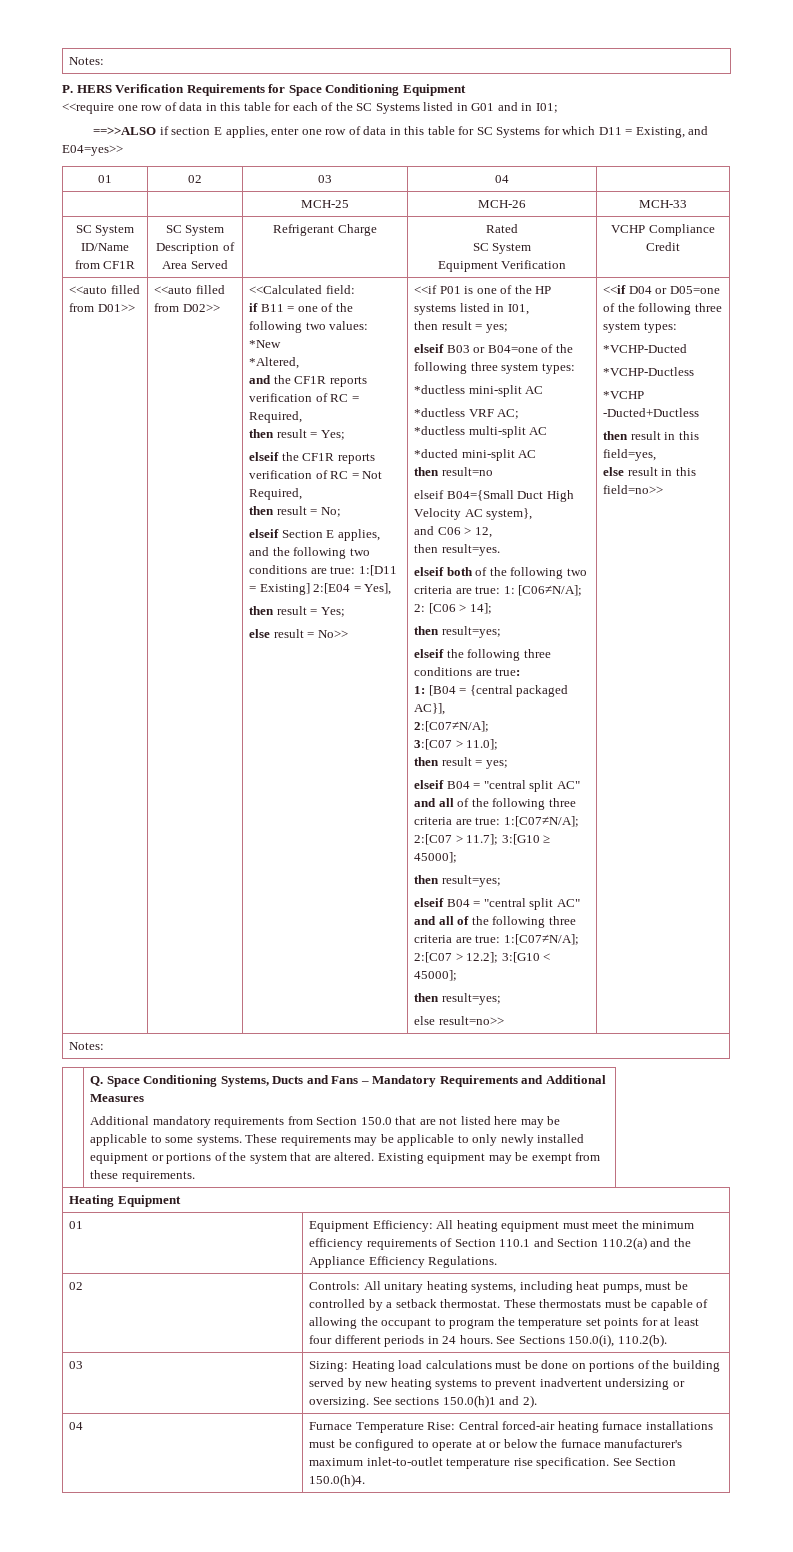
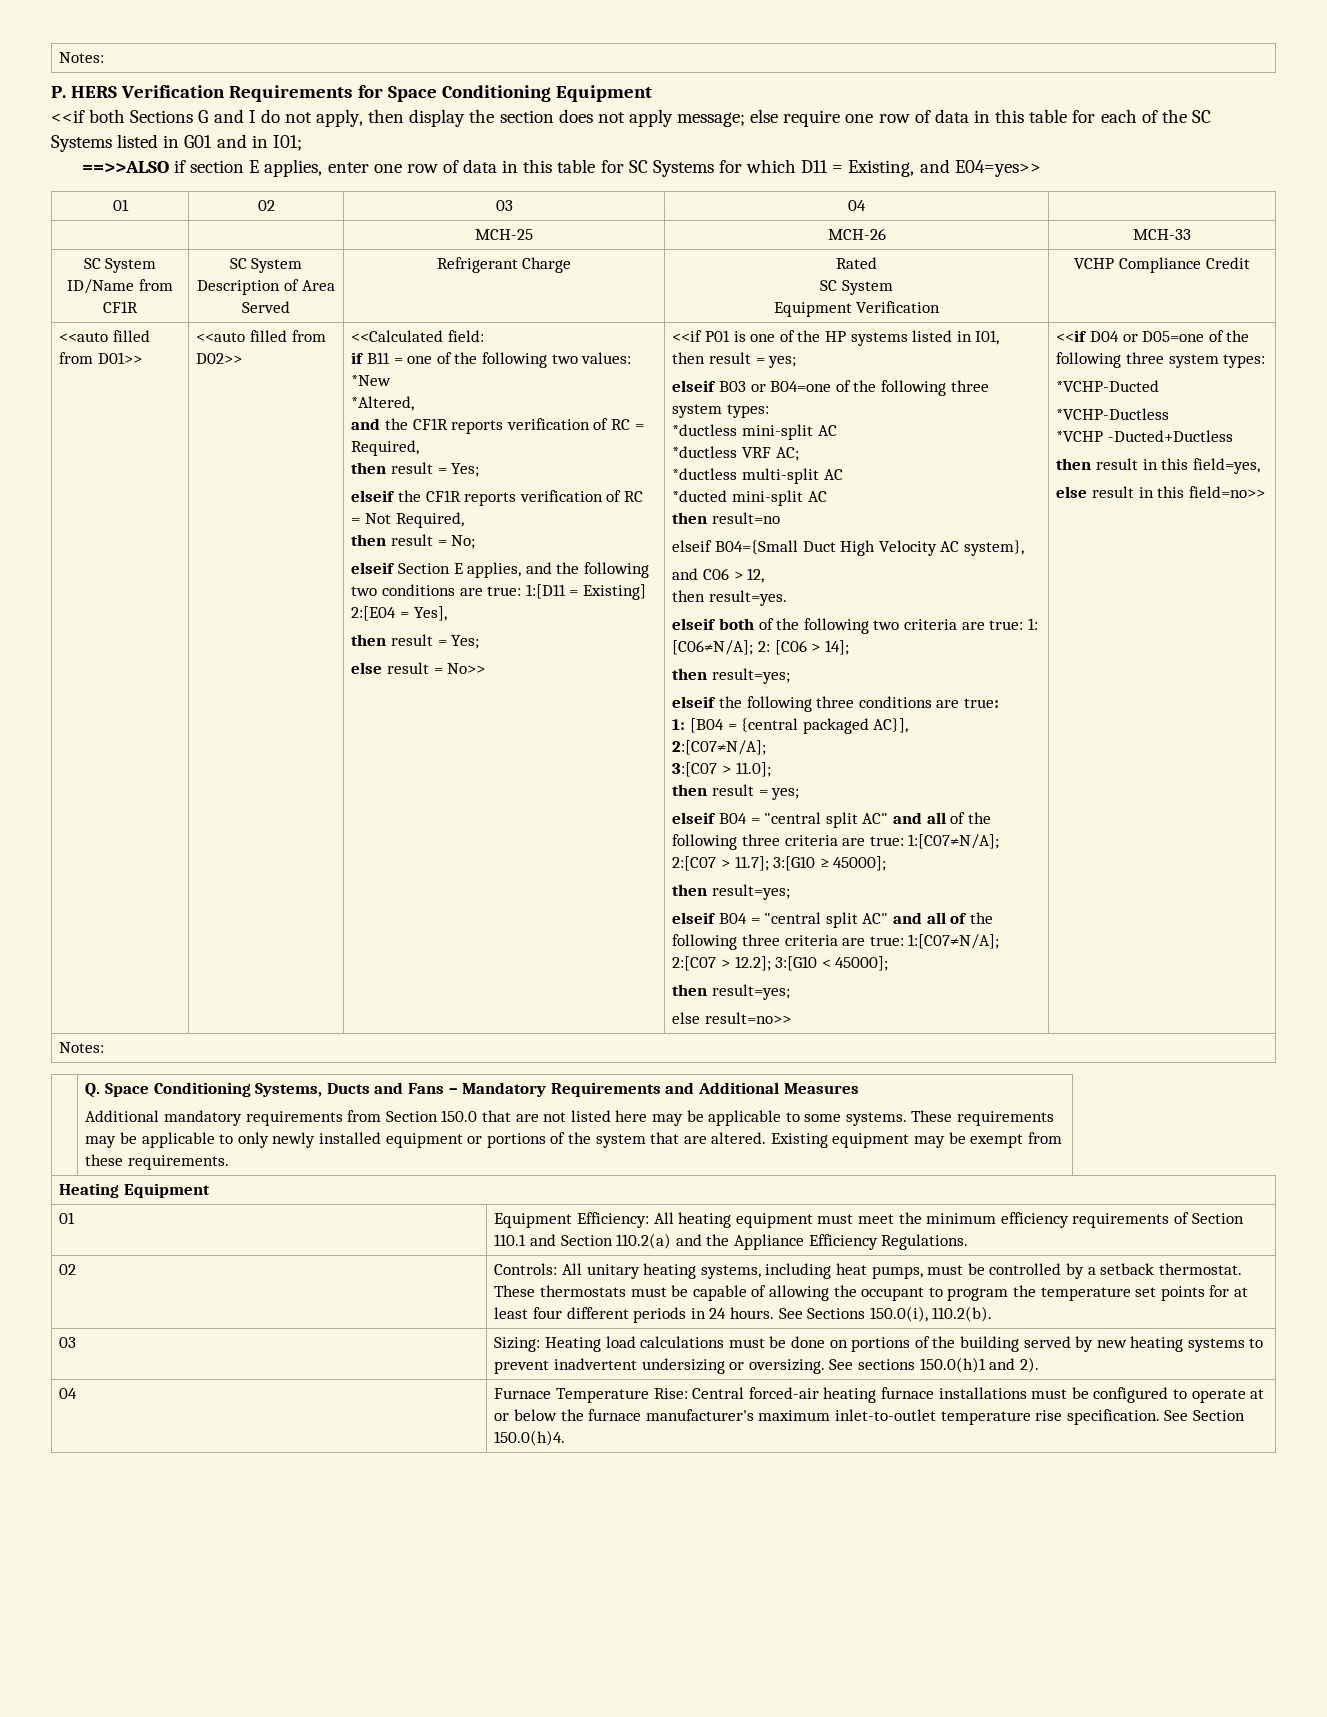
[62,103,114,114] <<require -> [51,109,841,127] <<if both Sections G and I do not apply, then display the section does not apply message; else require

